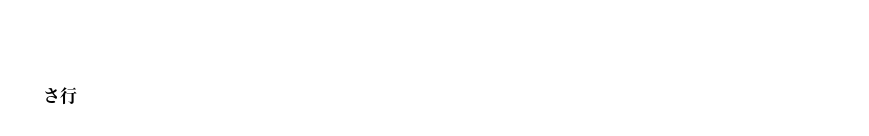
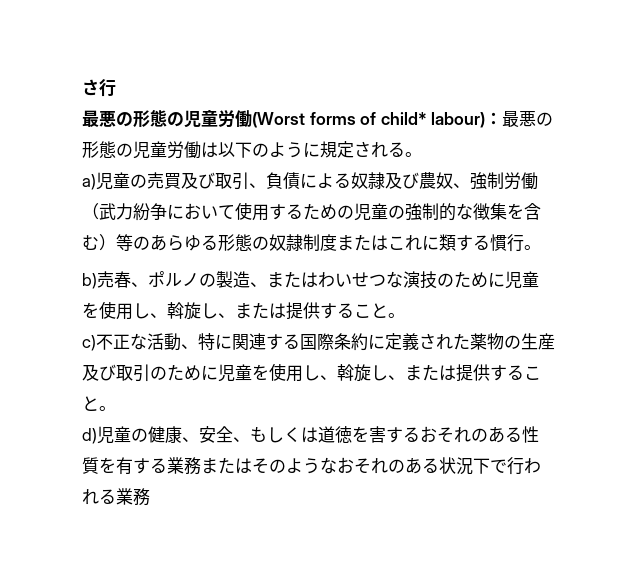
(77, 96) none -> [82,110,554,128] [82,141,422,159] [82,172,538,190] [82,202,541,221] [82,234,541,252] [82,271,539,289] [82,301,405,320] [82,333,555,351] [82,363,541,382] [82,396,116,411] [82,426,539,444] [82,457,541,475] [82,488,150,506] // 最悪の形態の児童労働(Worst forms of child* labour)：最悪の形態の児童労働は以下のように規定される。 // a)児童の売買及び取引、負債による奴隷及び農奴、強制労働（武力紛争において使用するための児童の強制的な徴集を含む）等のあらゆる形態の奴隷制度またはこれに類する慣行。 // b)売春、ポルノの製造、またはわいせつな演技のために児童を使用し、斡旋し、または提供すること。 // c)不正な活動、特に関連する国際条約に定義された薬物の生産及び取引のために児童を使用し、斡旋し、または提供すること。 // d)児童の健康、安全、もしくは道徳を害するおそれのある性質を有する業務またはそのようなおそれのある状況下で行われる業務

